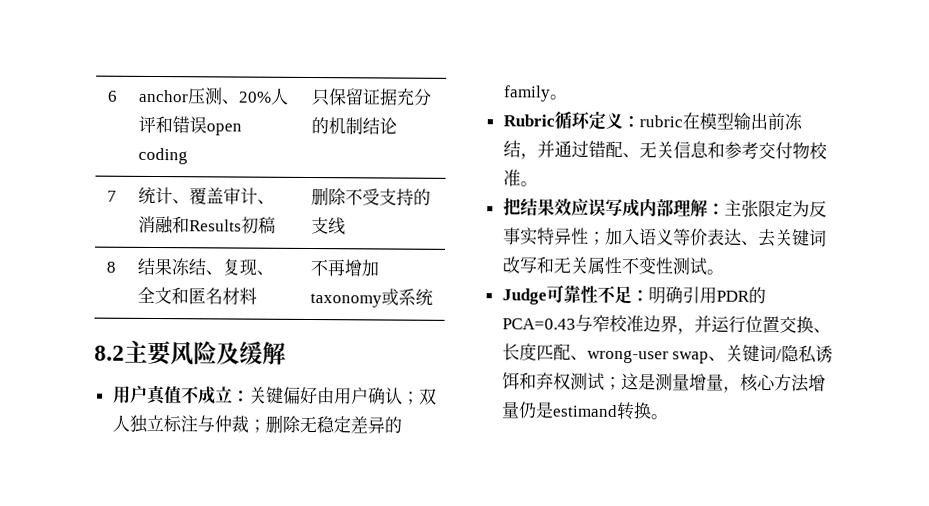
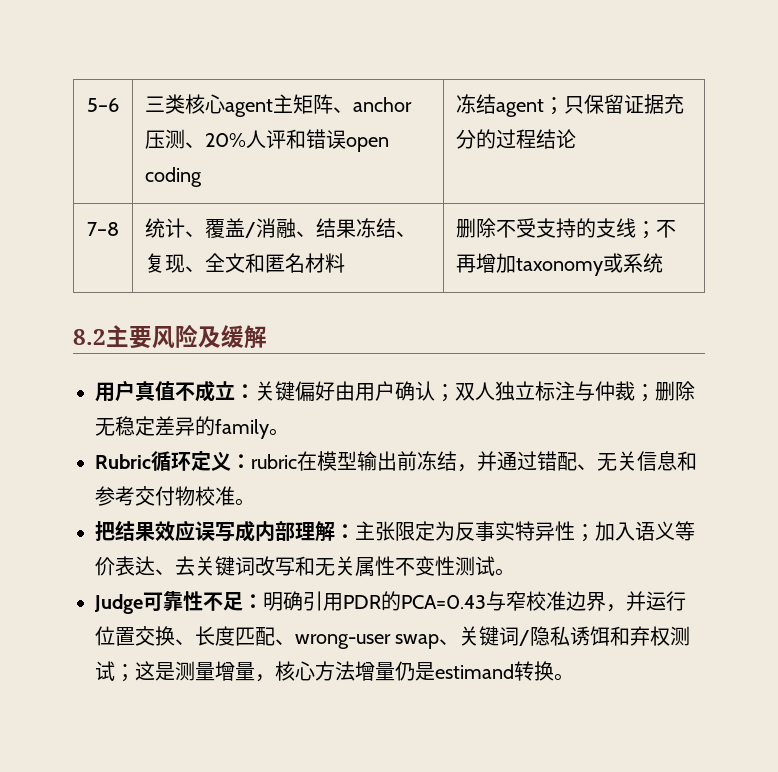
[107,90,118,102] 6 | -> [87,98,119,112] [145,94,354,117] 5–6 | 三类核心agent主矩阵、
(189, 156) none -> [456,94,565,117] 冻结agent；
[328,117,364,135] 机制 -> [496,129,537,149] 过程
[107,190,117,202] 7 -> [87,222,119,236] 7–8
[223,187,276,205] [138,215,277,235] [311,187,432,206] [311,217,347,236] [106,261,116,273] 审计、消融和Results初稿 | 删除不受支持的支线 // 8 | -> [245,218,317,238] /消融、
(258, 296) none -> [456,218,657,239] 删除不受支持的支线；

